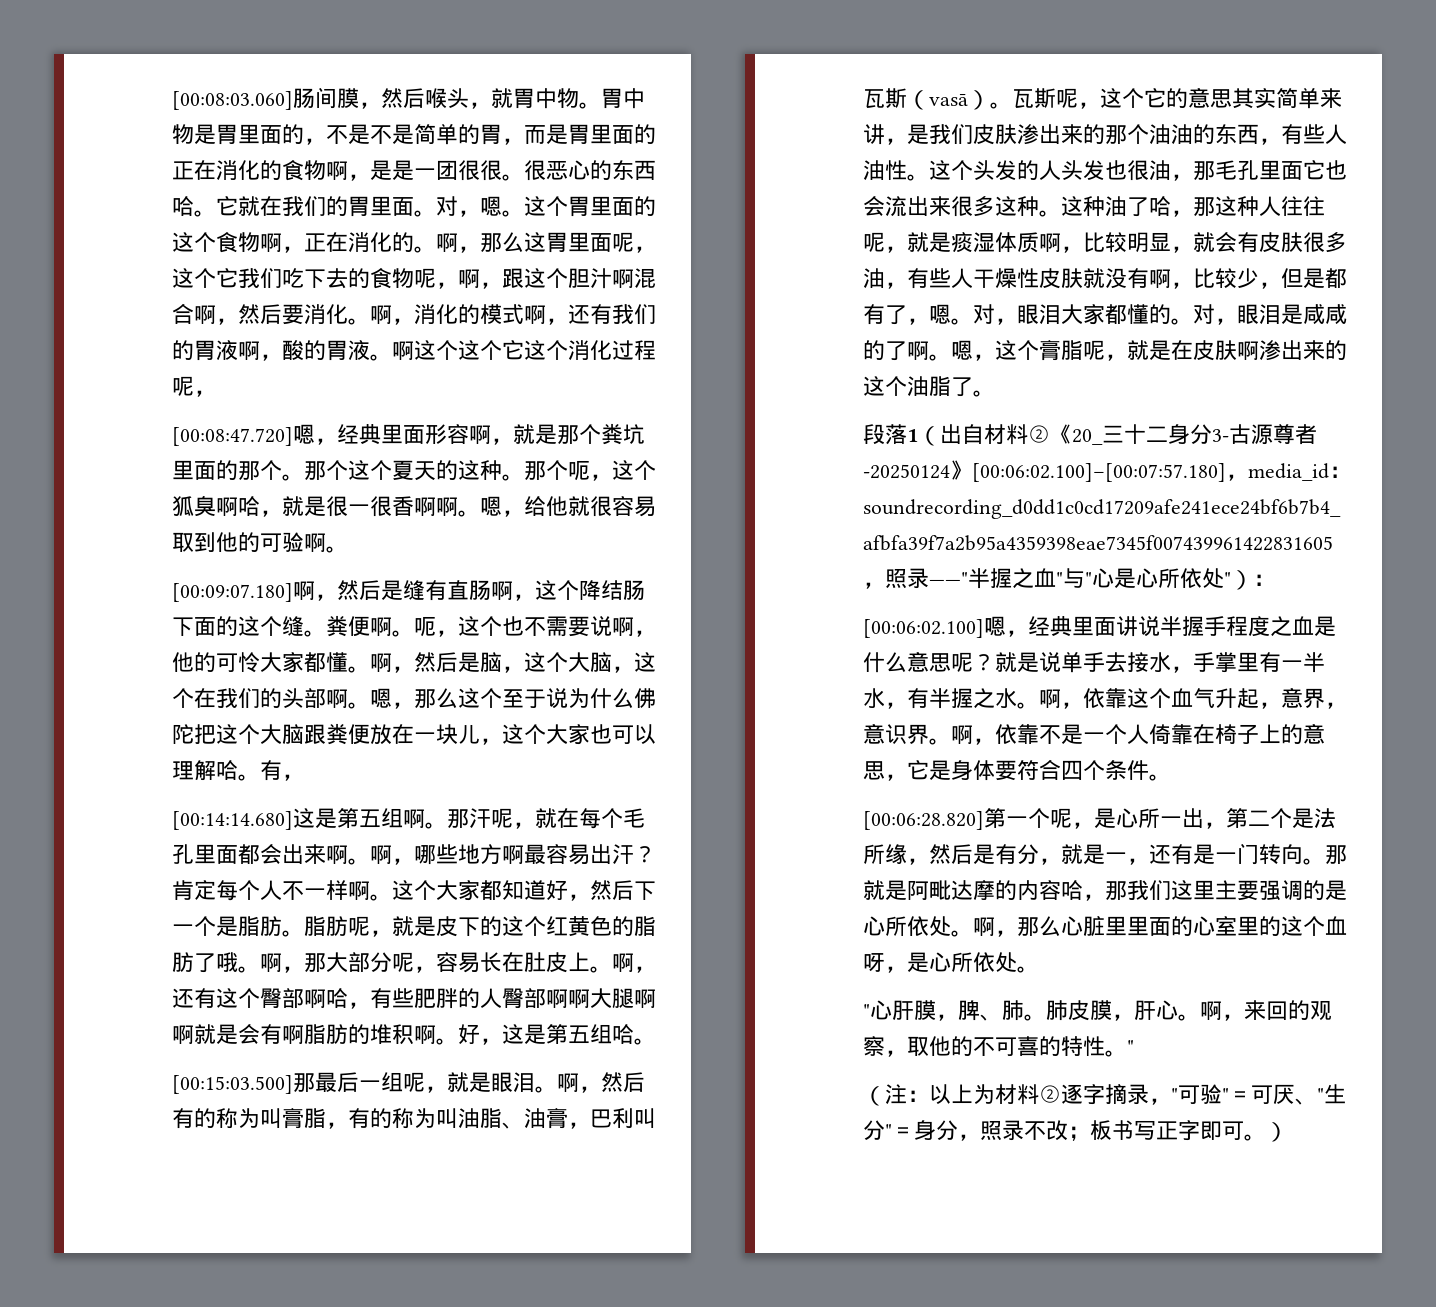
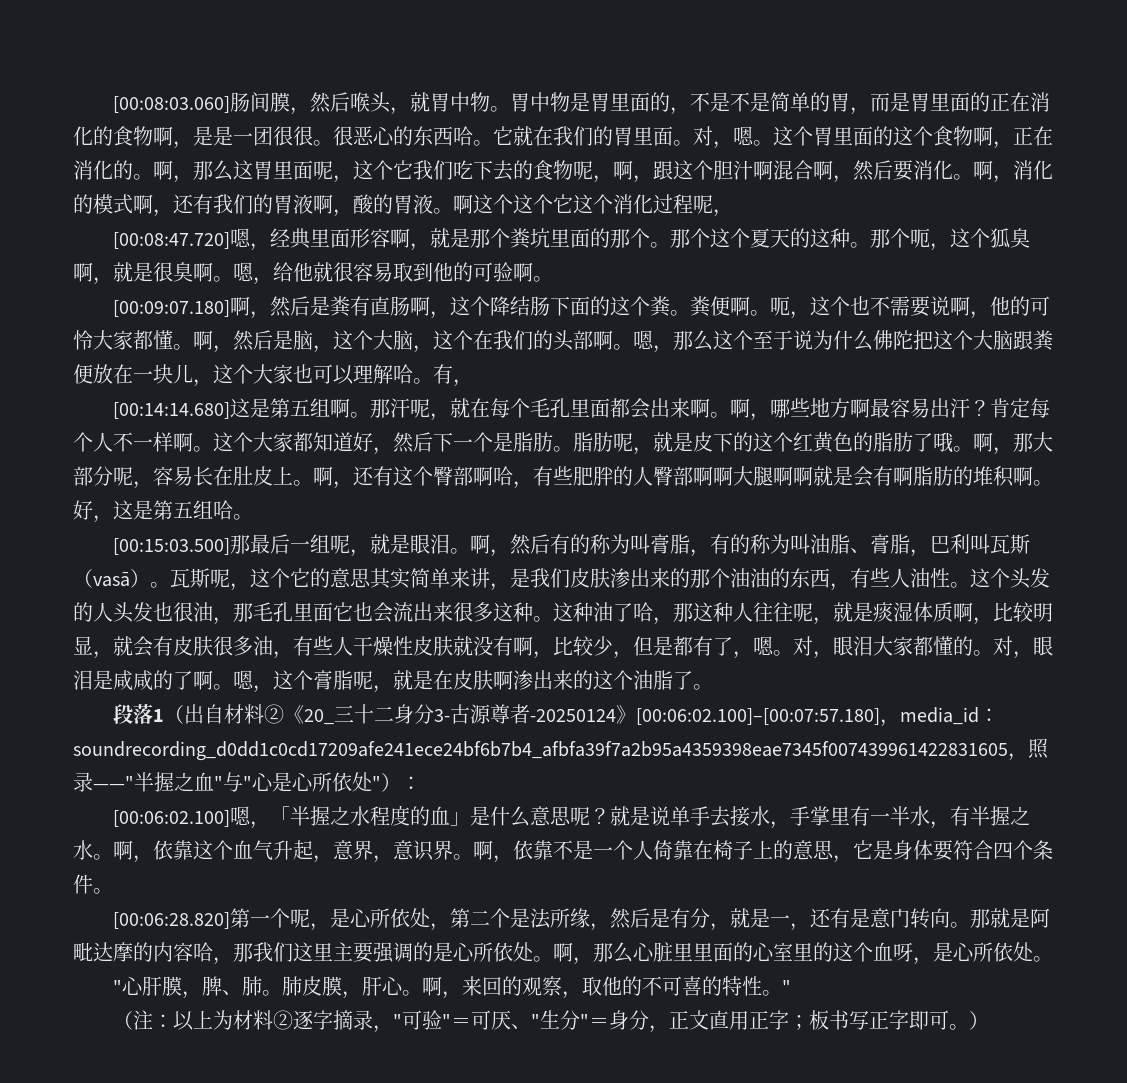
[238,496,260,516] 哈 -> (93, 272) none
[348,496,436,517] 一很香啊 -> [173,262,193,282] 臭
[403,580,425,600] 缝 -> [329,296,351,317] 粪
[282,616,304,636] 缝 -> [649,296,671,317] 粪
[524,1108,568,1129] 油膏 -> [869,534,910,554] 膏脂
[1028,616,1314,637] 经典里面讲说半握手程度之血 -> [269,805,470,826] 「半握之水程度的血」
[1160,808,1204,828] 一出 -> [389,908,430,928] 依处
[1215,852,1237,862] 一 -> [869,908,891,928] 意
[980,1120,1068,1141] 照录不改 -> [668,1010,789,1030] 正文直用正字

